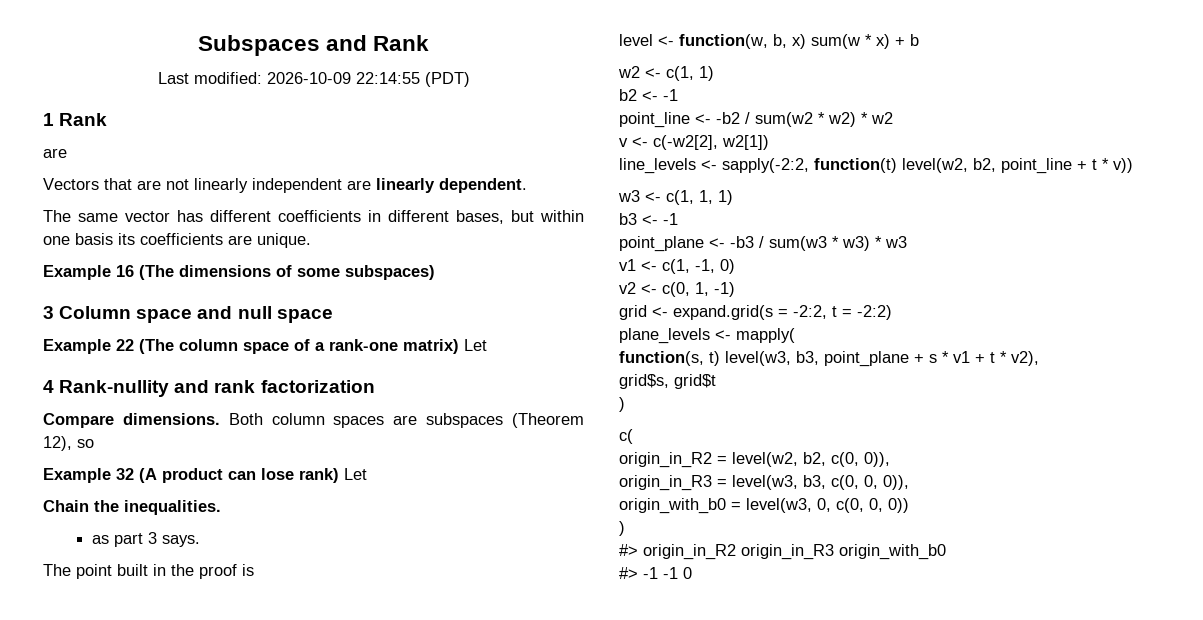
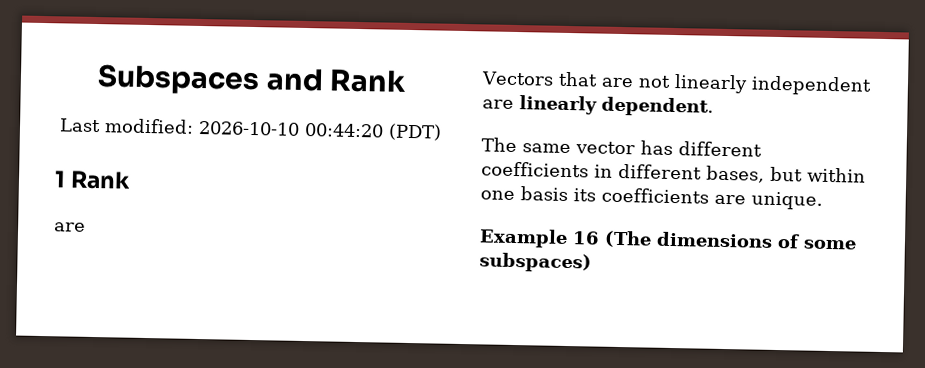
[266,72,420,84] 2026-10-09 22:14:55 -> [198,120,384,138] 2026-10-10 00:44:20
[43,306,333,323] [43,339,487,354] [43,380,375,397] [43,413,584,428] [43,436,94,451] [43,468,367,483] [43,500,221,515] [92,532,201,547] [43,564,254,579] [619,34,919,49] [618,66,714,81] [619,89,678,101] [619,112,893,128] [619,135,769,150] [619,158,1133,174] [618,190,733,205] [619,213,678,225] [619,236,907,252] [619,259,735,274] [619,282,735,297] [619,305,892,320] [619,328,795,344] [619,351,1039,367] [619,374,716,389] [619,397,625,412] [619,429,633,444] [619,452,890,468] [619,475,909,491] [619,498,909,514] [619,521,625,536] [619,544,946,560] [619,567,692,579] // 3 Column space and null space // Example 22 (The column space of a rank-one matrix) Let // 4 Rank-nullity and rank factorization // Compare dimensions. Both column spaces are subspaces (Theorem 12), so // Example 32 (A product can lose rank) Let // Chain the inequalities. // as part 3 says. // The point built in the proof is // level <- function(w, b, x) sum(w * x) + b // w2 <- c(1, 1) // b2 <- -1 // point_line <- -b2 / sum(w2 * w2) * w2 // v <- c(-w2[2], w2[1]) // line_levels <- sapply(-2:2, function(t) level(w2, b2, point_line + t * v)) // w3 <- c(1, 1, 1) // b3 <- -1 // point_plane <- -b3 / sum(w3 * w3) * w3 // v1 <- c(1, -1, 0) // v2 <- c(0, 1, -1) // grid <- expand.grid(s = -2:2, t = -2:2) // plane_levels <- mapply( // function(s, t) level(w3, b3, point_plane + s * v1 + t * v2), // grid$s, grid$t // ) // c( // origin_in_R2 = level(w2, b2, c(0, 0)), // origin_in_R3 = level(w3, b3, c(0, 0, 0)), // origin_with_b0 = level(w3, 0, c(0, 0, 0)) // ) // #> origin_in_R2 origin_in_R3 origin_with_b0 // #> -1 -1 0 -> (592, 262) none

